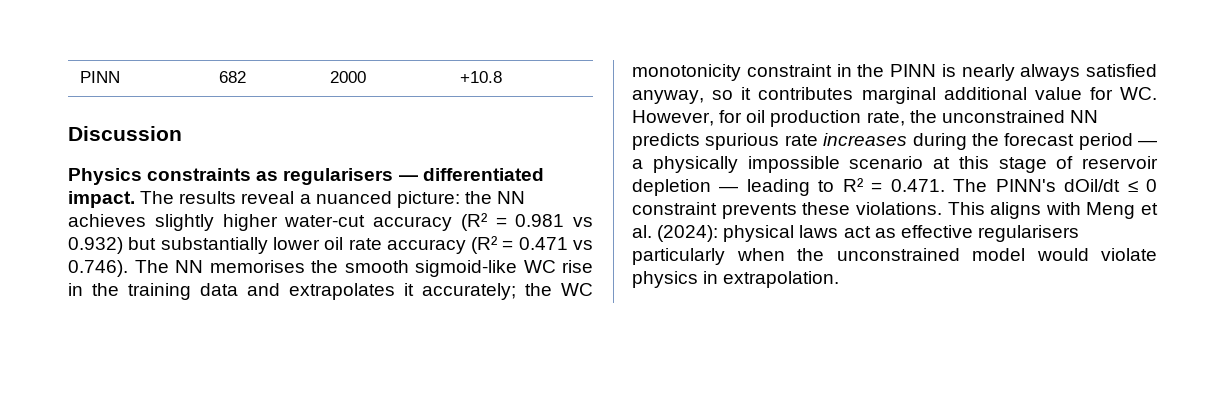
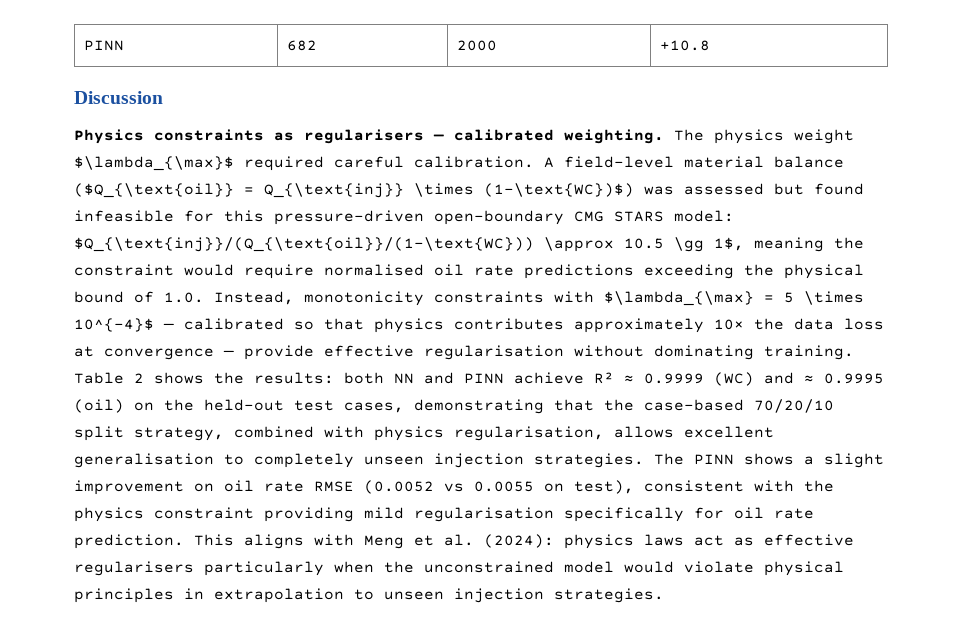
[422,168,544,181] [68,191,526,208] [68,213,593,231] [68,236,594,254] [68,260,593,277] [68,283,593,300] [632,64,1157,81] [632,87,1157,104] [632,110,1098,127] [632,133,1157,150] [632,156,1158,173] [632,178,1157,196] [632,202,942,219] differentiated impact. The results reveal a nuanced picture: the NN achieves slightly higher water-cut accuracy (R² = 0.981 vs 0.932) but substantially lower oil rate accuracy (R² = 0.471 vs 0.746). The NN memorises the smooth sigmoid-like WC rise in the training data and extrapolates it accurately; the WC monotonicity constraint in the PINN is nearly always satisfied anyway, so it contributes marginal additional value for WC. However, for oil production rate, the unconstrained NN predicts spurious rate increases during the forecast period — a physically impossible scenario at this stage of reservoir depletion — leading to R² = 0.471. The PINN's dOil/dt ≤ 0 constraint prevents these violations. -> [454,129,854,144] [74,156,844,171] [74,183,864,198] [74,210,734,225] [74,237,864,252] [74,264,864,279] [74,291,864,306] [74,318,884,333] [74,345,854,360] [74,372,884,386] [74,399,834,414] [74,426,774,441] [74,453,884,468] [74,480,834,495] [74,507,814,522] [74,534,184,549] calibrated weighting. The physics weight $\lambda_{\max}$ required careful calibration. A field-level material balance ($Q_{\text{oil}} = Q_{\text{inj}} \times (1-\text{WC})$) was assessed but found infeasible for this pressure-driven open-boundary CMG STARS model: $Q_{\text{inj}}/(Q_{\text{oil}}/(1-\text{WC})) \approx 10.5 \gg 1$, meaning the constraint would require normalised oil rate predictions exceeding the physical bound of 1.0. Instead, monotonicity constraints with $\lambda_{\max} = 5 \times 10^{-4}$ — calibrated so that physics contributes approximately 10× the data loss at convergence — provide effective regularisation without dominating training. Table 2 shows the results: both NN and PINN achieve R² ≈ 0.9999 (WC) and ≈ 0.9995 (oil) on the held-out test cases, demonstrating that the case-based 70/20/10 split strategy, combined with physics regularisation, allows excellent generalisation to completely unseen injection strategies. The PINN shows a slight improvement on oil rate RMSE (0.0052 vs 0.0055 on test), consistent with the physics constraint providing mild regularisation specifically for oil rate prediction.
[723,225,795,242] physical -> [564,534,634,549] physics
[632,271,840,288] physics in extrapolation. -> [764,561,844,576] [74,588,664,603] physical principles in extrapolation to unseen injection strategies.

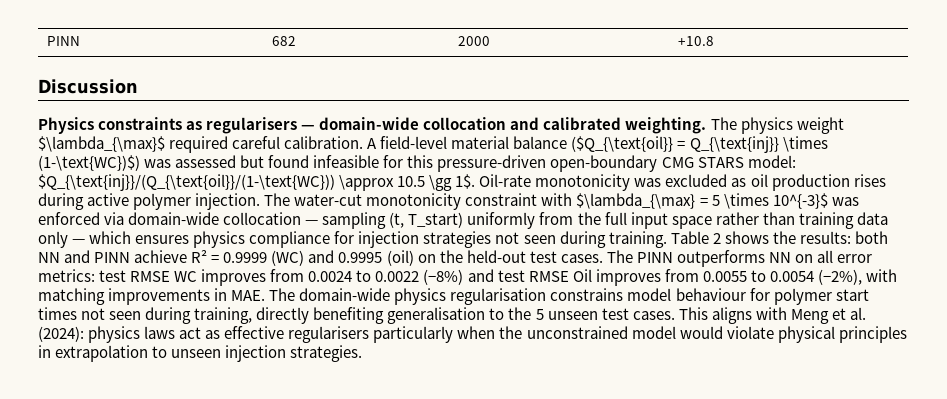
(444, 137) none -> [319,117,540,130] domain-wide collocation and
[714,237,864,252] [74,264,864,279] [74,291,544,306] 1$, meaning the constraint would require normalised oil rate predictions exceeding the physical bound of 1.0. Instead, monotonicity constraints -> [455,174,886,191] [38,193,538,210] 1$. Oil-rate monotonicity was excluded as oil production rises during active polymer injection. The water-cut monotonicity constraint
[74,318,884,333] [74,345,754,360] 10^{-4}$ — calibrated so that physics contributes approximately 10× the data loss at convergence — provide effective regularisation without dominating -> [772,193,859,209] [38,212,888,229] [38,231,606,248] 10^{-3}$ was enforced via domain-wide collocation — sampling (t, T_start) uniformly from the full input space rather than training data only — which ensures physics compliance for injection strategies not seen during
[624,375,634,383] ≈ -> [211,255,220,263] =
[804,375,814,383] ≈ -> (335, 256) none
[344,399,834,414] [74,426,774,441] [74,453,884,468] [74,480,834,495] [74,507,814,522] [74,534,184,549] cases, demonstrating that the case-based 70/20/10 split strategy, combined with physics regularisation, allows excellent generalisation to completely unseen injection strategies. The PINN shows a slight improvement on oil rate RMSE (0.0052 vs 0.0055 on test), consistent with the physics constraint providing mild regularisation specifically for oil rate prediction. -> [560,250,873,267] [38,269,897,286] [38,288,869,305] [38,307,675,324] cases. The PINN outperforms NN on all error metrics: test RMSE WC improves from 0.0024 to 0.0022 (−8%) and test RMSE Oil improves from 0.0055 to 0.0054 (−2%), with matching improvements in MAE. The domain-wide physics regularisation constrains model behaviour for polymer start times not seen during training, directly benefiting generalisation to the 5 unseen test cases.

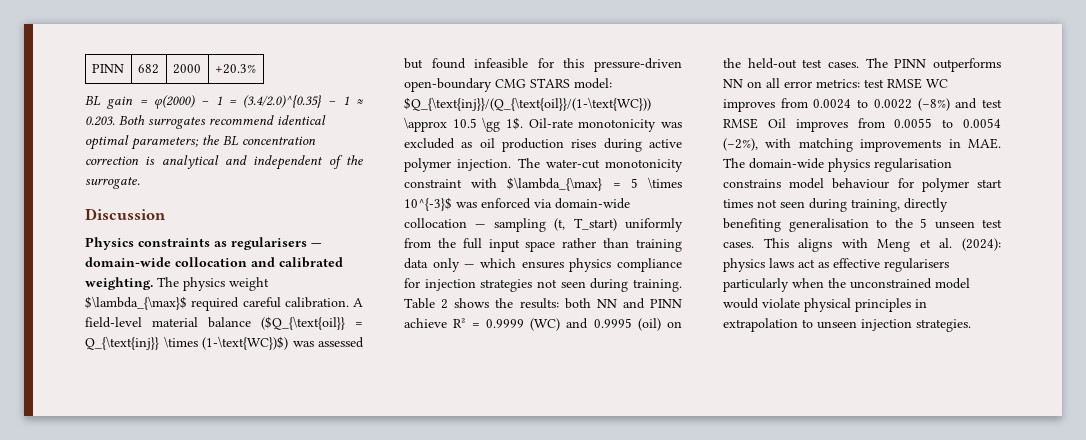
[677,36,714,46] +10.8 -> [214,64,256,74] [85,95,365,109] [85,115,326,129] [85,135,316,150] [85,155,364,170] [85,177,140,189] +20.3% // BL gain = φ(2000) − 1 = (3.4/2.0)^{0.35} − 1 ≈ 0.203. Both surrogates recommend identical optimal parameters; the BL concentration correction is analytical and independent of the surrogate.

